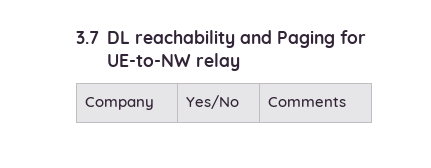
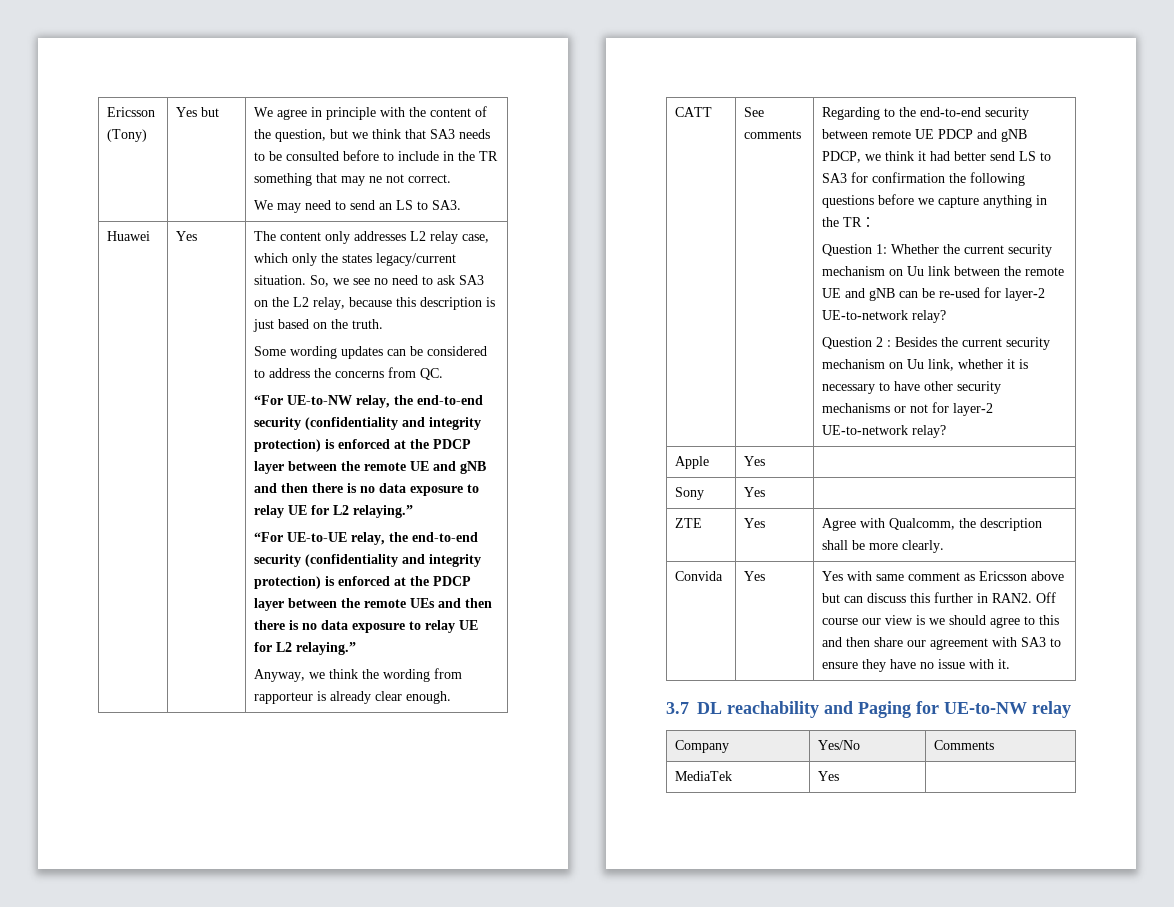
(76, 37) none -> [106,107,155,117] [106,129,147,142] [175,107,219,117] [253,106,487,120] [253,129,490,142] [253,150,498,161] [253,173,451,186] [253,200,461,213] [106,231,150,241] [175,231,197,241] [253,231,489,244] [253,253,456,266] [253,275,484,287] [253,297,495,310] [252,319,383,332] [253,346,487,359] [253,367,443,380] [253,395,483,408] [253,417,481,430] [253,439,471,452] [253,461,486,474] [253,483,479,496] [253,505,413,518] [253,532,478,545] [253,554,481,567] [253,576,471,589] [253,598,492,611] [253,620,478,633] [253,642,356,655] [253,668,462,682] [253,691,451,704] [674,107,712,117] [743,107,764,117] [743,130,801,139] [821,107,1029,120] [821,129,1027,142] [821,151,1051,163] [821,172,1025,186] [821,194,1047,208] [821,217,875,227] [821,244,1052,257] [821,266,1064,276] [821,287,1045,301] [821,310,946,323] [821,337,1050,350] [821,359,1028,371] [821,381,1001,394] [821,402,993,416] [821,425,946,438] [674,456,709,469] [743,456,765,466] [674,487,704,500] [743,487,765,497] [674,518,702,528] [743,518,765,528] [821,518,1042,531] [821,540,944,553] [674,571,723,581] [743,571,765,581] [821,571,1064,581] [821,592,1056,603] [821,615,1059,628] [821,637,1061,650] [821,659,1010,672] Ericsson (Tony) | Yes but | We agree in principle with the content of the question, but we think that SA3 needs to be consulted before to include in the TR something that may ne not correct. // We may need to send an LS to SA3. // Huawei | Yes | The content only addresses L2 relay case, which only the states legacy/current situation. So, we see no need to ask SA3 on the L2 relay, because this description is just based on the truth. // Some wording updates can be considered to address the concerns from QC. // “For UE-to-NW relay, the end-to-end security (confidentiality and integrity protection) is enforced at the PDCP layer between the remote UE and gNB and then there is no data exposure to relay UE for L2 relaying.” // “For UE-to-UE relay, the end-to-end security (confidentiality and integrity protection) is enforced at the PDCP layer between the remote UEs and then there is no data exposure to relay UE for L2 relaying.” // Anyway, we think the wording from rapporteur is already clear enough. // CATT | See comments | Regarding to the end-to-end security between remote UE PDCP and gNB PDCP, we think it had better send LS to SA3 for confirmation the following questions before we capture anything in the TR： // Question 1: Whether the current security mechanism on Uu link between the remote UE and gNB can be re-used for layer-2 UE-to-network relay? // Question 2 : Besides the current security mechanism on Uu link, whether it is necessary to have other security mechanisms or not for layer-2 UE-to-network relay? // Apple | Yes | // Sony | Yes | // ZTE | Yes | Agree with Qualcomm, the description shall be more clearly. // Convida | Yes | Yes with same comment as Ericsson above but can discuss this further in RAN2. Off course our view is we should agree to this and then share our agreement with SA3 to ensure they have no issue with it. //
(346, 102) none -> [674,771,732,781] [817,771,839,781] // MediaTek | Yes |

